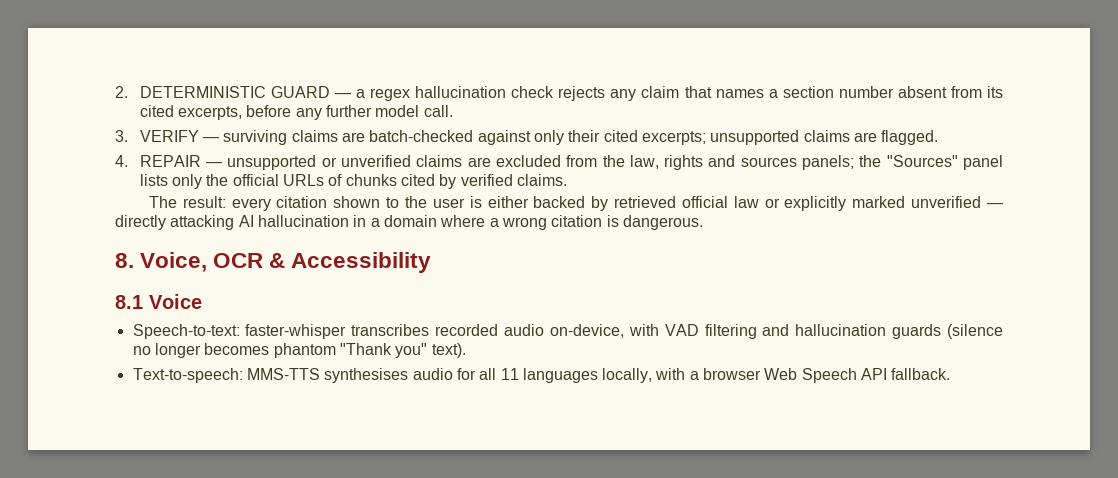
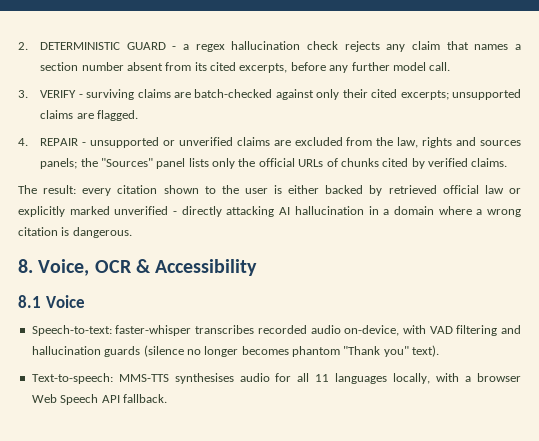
[334,93,351,98] — -> [172,46,177,50] -
[203,137,220,142] — -> [78,94,83,98] -
[206,162,223,167] — -> [82,142,87,146] -
[986,203,1003,208] — -> [173,211,178,215] -

